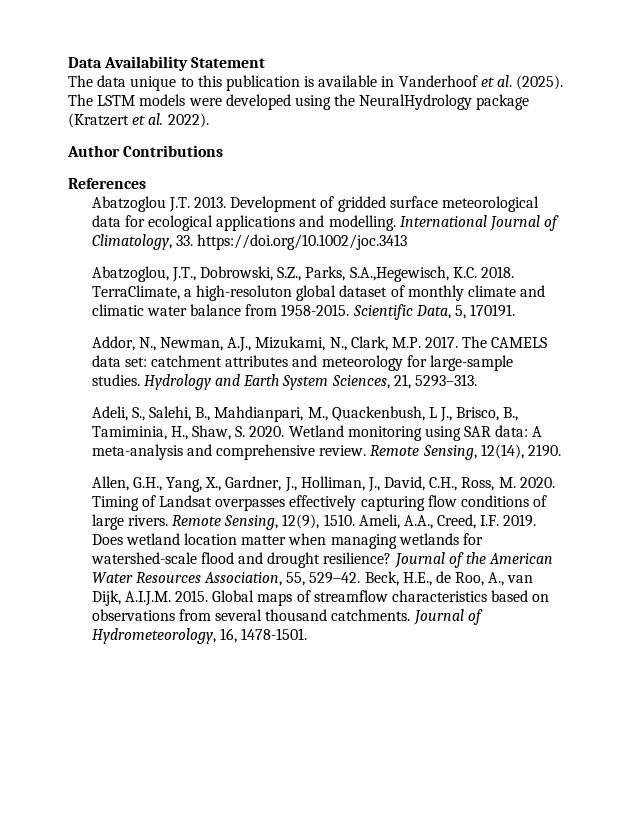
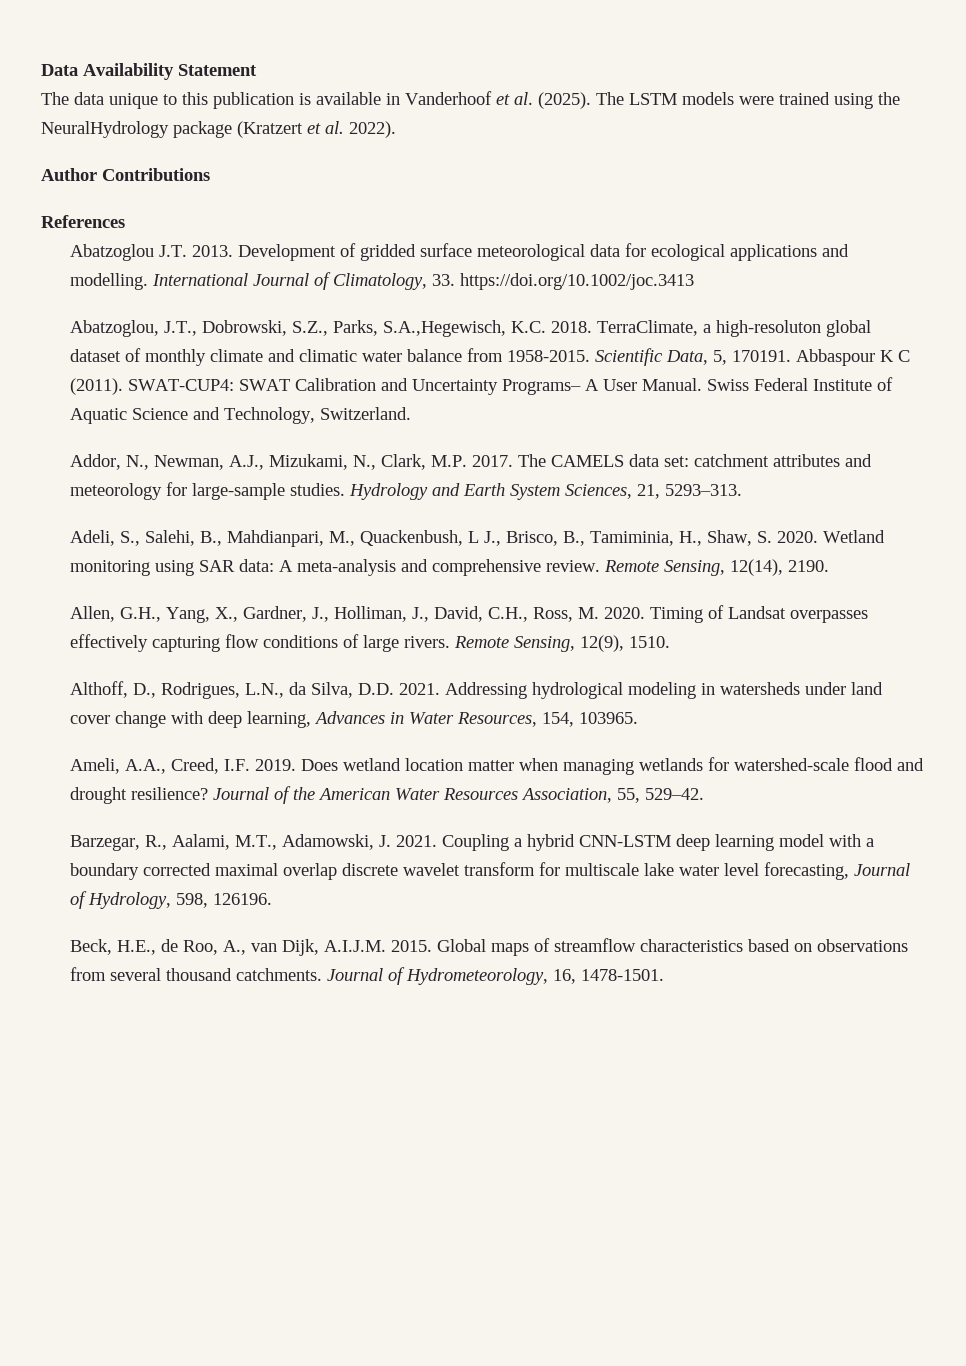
[225,94,291,110] developed -> [779,92,830,105] trained
(516, 310) none -> [796,349,911,366] [70,377,894,395] [70,407,412,424] Abbaspour K C (2011). SWAT-CUP4: SWAT Calibration and Uncertainty Programs– A User Manual. Swiss Federal Institute of Aquatic Science and Technology, Switzerland.
(355, 520) none -> [70,681,884,699] [70,711,639,728] // Althoff, D., Rodrigues, L.N., da Silva, D.D. 2021. Addressing hydrological modeling in watersheds under land cover change with deep learning, Advances in Water Resources, 154, 103965. //
(361, 578) none -> [70,834,875,851] [70,862,911,880] [70,891,273,909] // Barzegar, R., Aalami, M.T., Adamowski, J. 2021. Coupling a hybrid CNN-LSTM deep learning model with a boundary corrected maximal overlap discrete wavelet transform for multiscale lake water level forecasting, Journal of Hydrology, 598, 126196. //

